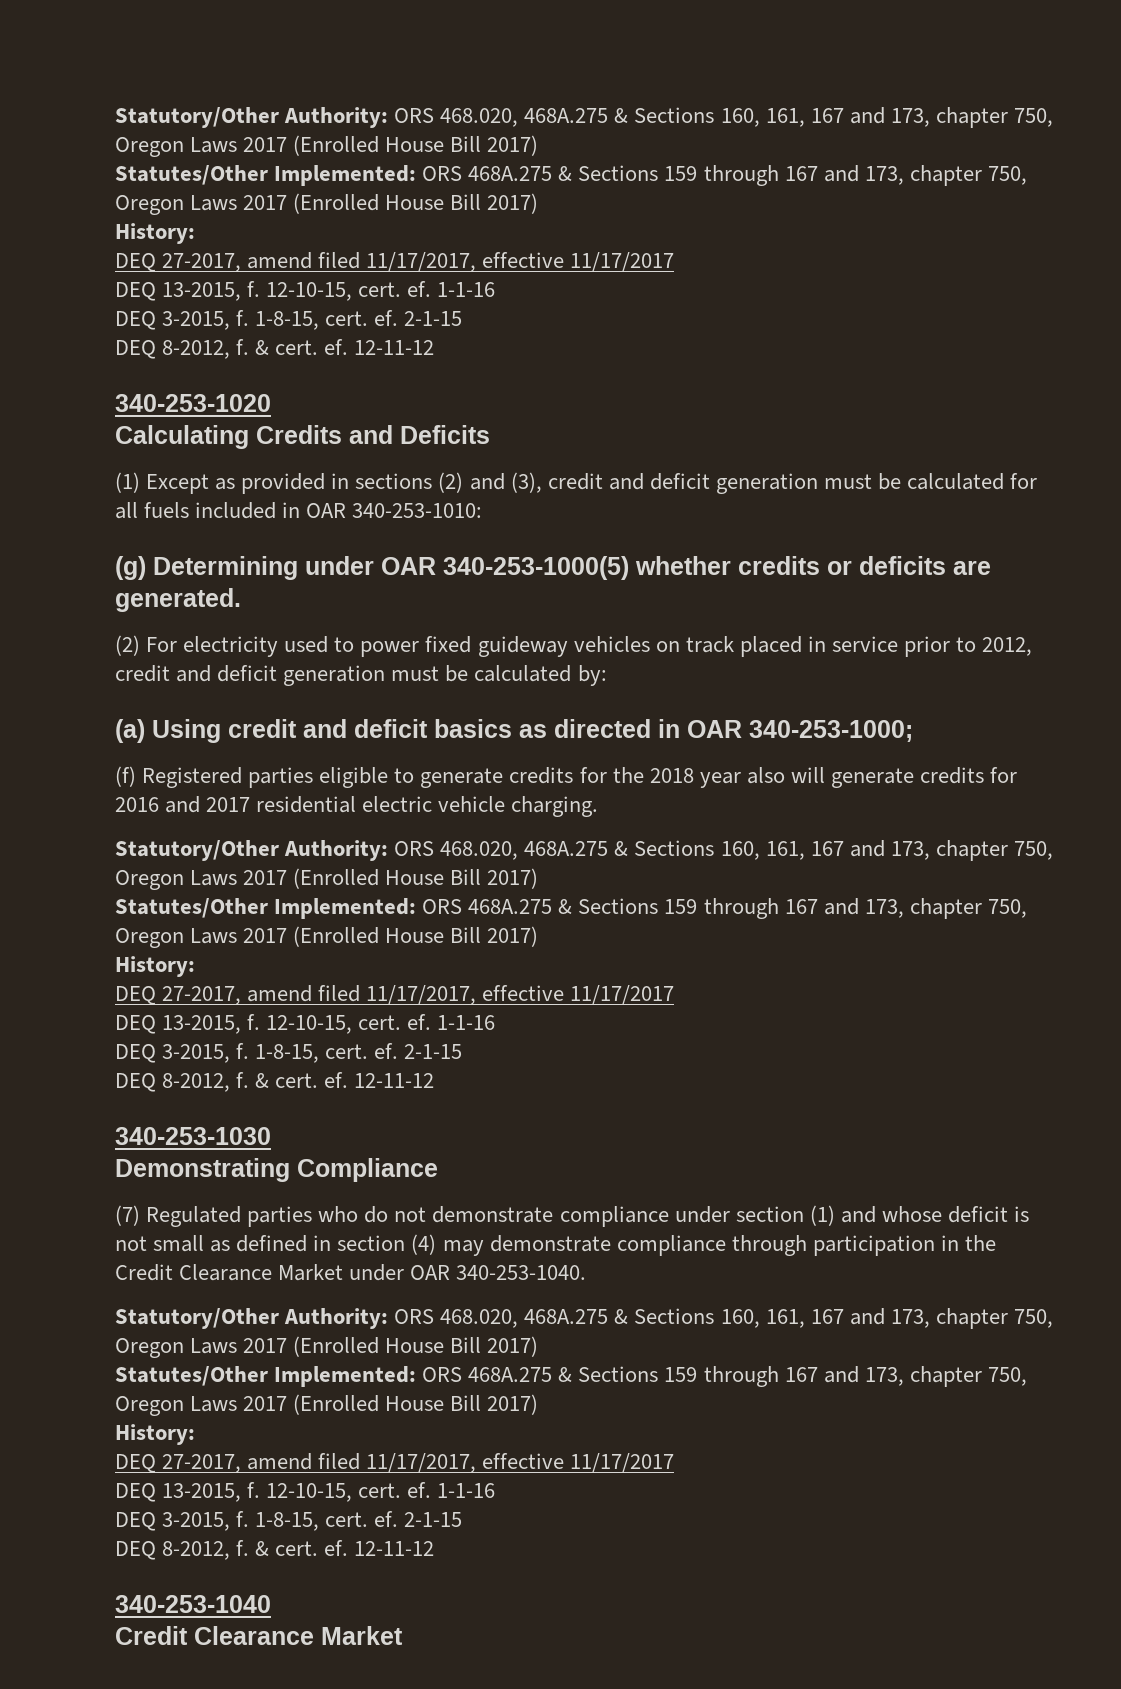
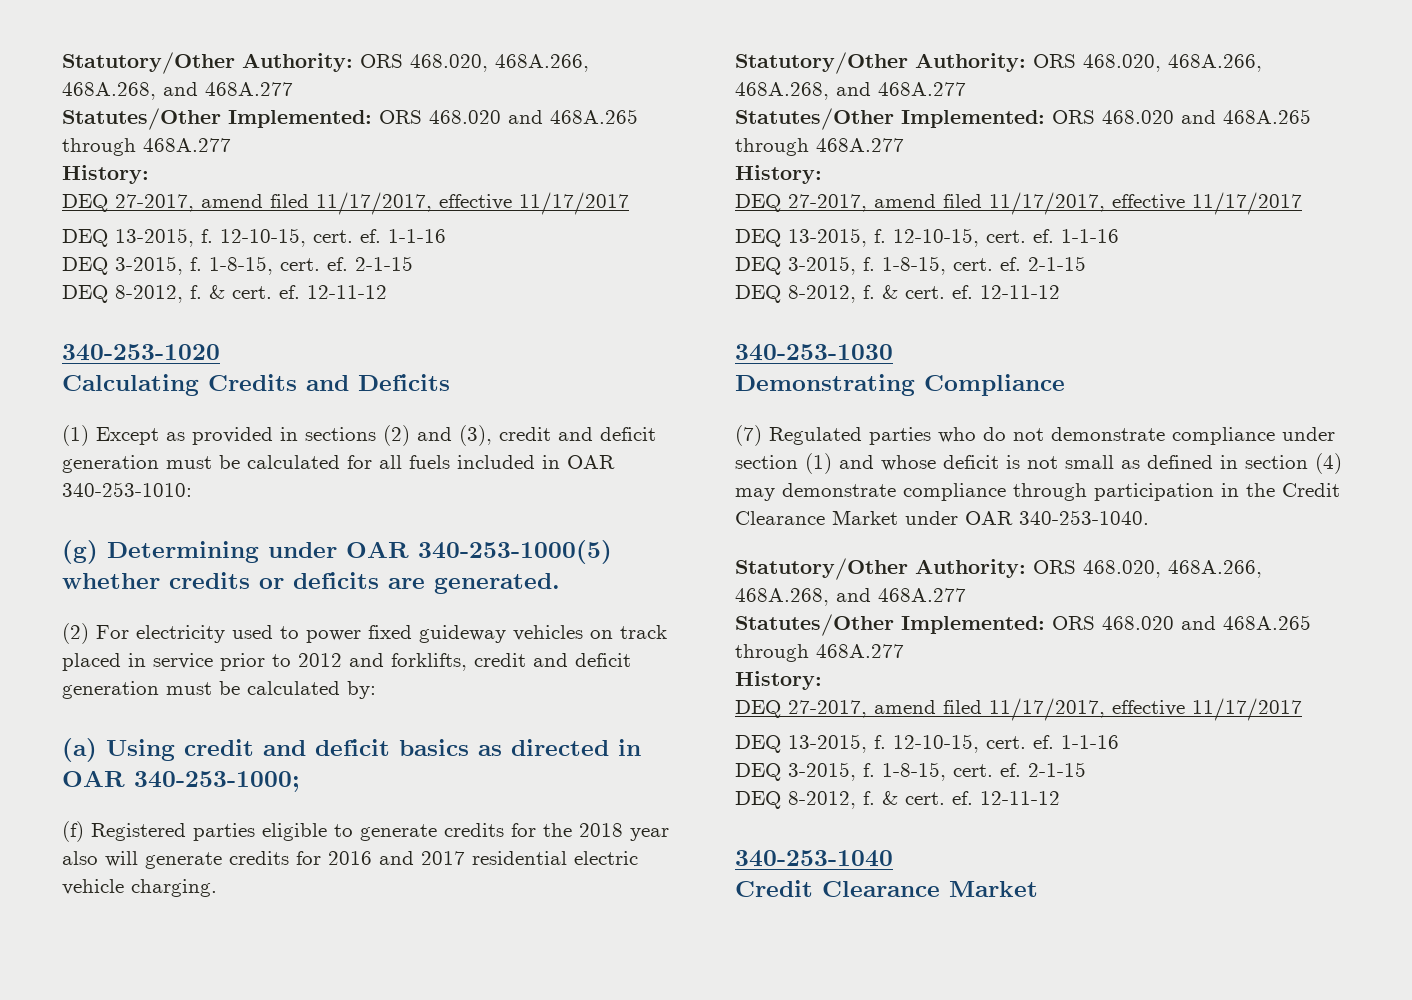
[115,107,1053,128] [115,135,539,157] [115,165,1027,186] [115,193,539,215] Statutory/Other Authority: ORS 468.020, 468A.275 & Sections 160, 161, 167 and 173, chapter 750, Oregon Laws 2017 (Enrolled House Bill 2017) // Statutes/Other Implemented: ORS 468A.275 & Sections 159 through 167 and 173, chapter 750, Oregon Laws 2017 (Enrolled House Bill 2017) -> [62,52,589,74] [62,82,293,100] [62,108,638,130] [62,138,231,156] Statutory/Other Authority: ORS 468.020, 468A.266, 468A.268, and 468A.277 // Statutes/Other Implemented: ORS 468.020 and 468A.265 through 468A.277
[982,637,1033,656] 2012, -> [298,653,467,671] 2012 and forklifts,
[524,840,1053,861] [115,868,539,890] [115,898,1027,919] [115,926,539,948] 468A.275 & Sections 160, 161, 167 and 173, chapter 750, Oregon Laws 2017 (Enrolled House Bill 2017) // Statutes/Other Implemented: ORS 468A.275 & Sections 159 through 167 and 173, chapter 750, Oregon Laws 2017 (Enrolled House Bill 2017) -> [1168,54,1262,72] [735,82,966,100] [735,108,1311,130] [735,138,904,156] 468A.266, 468A.268, and 468A.277 // Statutes/Other Implemented: ORS 468.020 and 468A.265 through 468A.277
[524,1308,1053,1329] [115,1336,539,1358] [115,1366,1027,1387] [115,1394,539,1416] 468A.275 & Sections 160, 161, 167 and 173, chapter 750, Oregon Laws 2017 (Enrolled House Bill 2017) // Statutes/Other Implemented: ORS 468A.275 & Sections 159 through 167 and 173, chapter 750, Oregon Laws 2017 (Enrolled House Bill 2017) -> [1168,560,1262,578] [735,588,966,606] [735,614,1311,636] [735,644,904,662] 468A.266, 468A.268, and 468A.277 // Statutes/Other Implemented: ORS 468.020 and 468A.265 through 468A.277

